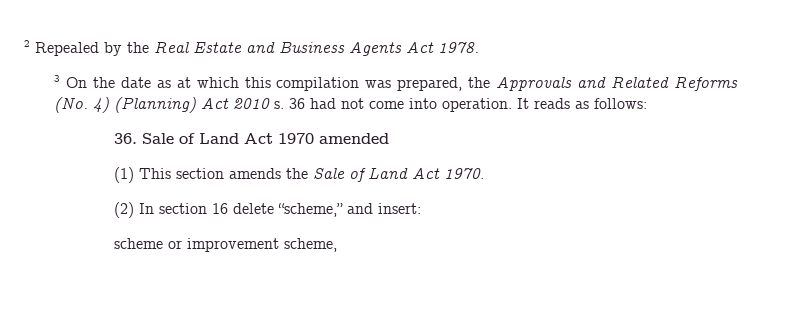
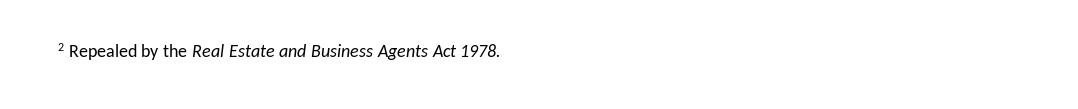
[53,75,738,91] [53,97,647,113] [113,133,389,144] [113,167,484,183] [113,202,421,218] [113,238,337,252] // 3 On the date as at which this compilation was prepared, the Approvals and Related Reforms (No. 4) (Planning) Act 2010 s. 36 had not come into operation. It reads as follows: // 36. Sale of Land Act 1970 amended // (1) This section amends the Sale of Land Act 1970. // (2) In section 16 delete “scheme,” and insert: // scheme or improvement scheme, -> (502, 50) none

